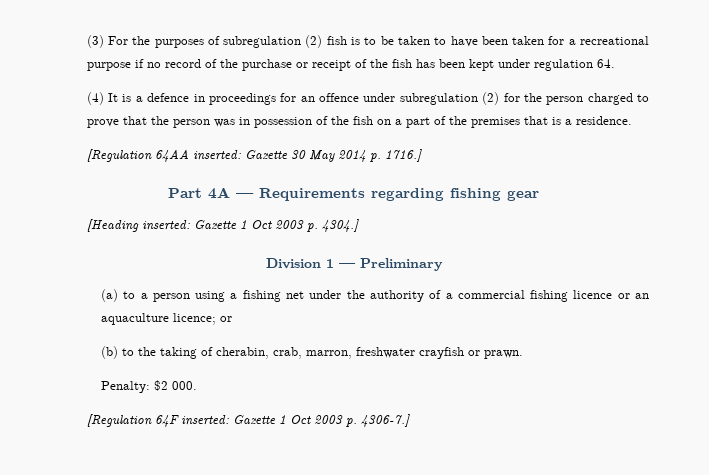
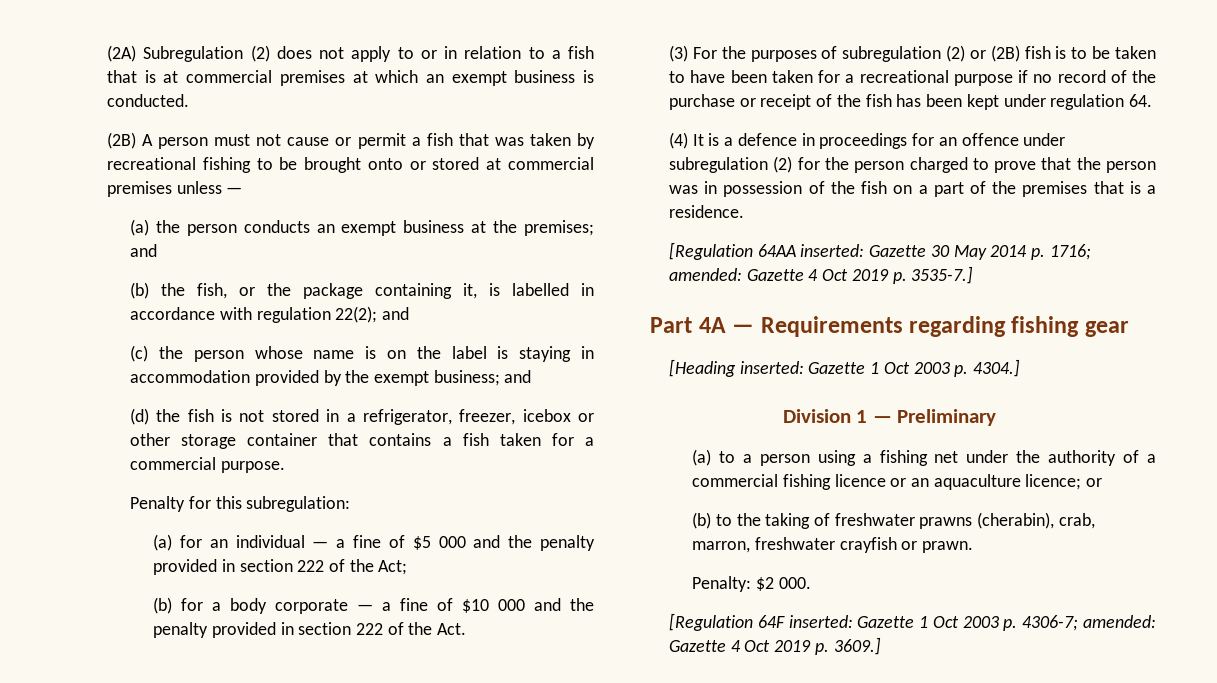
(86, 41) none -> [107,45,594,62] [107,70,594,86] [107,94,190,107] [107,132,596,149] [107,157,594,173] [107,181,243,197] [130,219,595,236] [130,244,158,257] [130,282,594,299] [130,306,409,323] [130,345,594,362] [130,370,532,386] [130,408,594,425] [130,433,594,449] [130,457,285,473] [130,496,351,512] [153,534,595,551] [153,559,408,575] [153,597,594,614] [153,622,467,638] (2A) Subregulation (2) does not apply to or in relation to a fish that is at commercial premises at which an exempt business is conducted. // (2B) A person must not cause or permit a fish that was taken by recreational fishing to be brought onto or stored at commercial premises unless — // (a) the person conducts an exempt business at the premises; and // (b) the fish, or the package containing it, is labelled in accordance with regulation 22(2); and // (c) the person whose name is on the label is staying in accommodation provided by the exempt business; and // (d) the fish is not stored in a refrigerator, freezer, icebox or other storage container that contains a fish taken for a commercial purpose. // Penalty for this subregulation: // (a) for an individual — a fine of $5 000 and the penalty provided in section 222 of the Act; // (b) for a body corporate — a fine of $10 000 and the penalty provided in section 222 of the Act. //
(323, 41) none -> [969,45,1020,62] or (2B)
[384,149,422,162] 1716.] -> [1049,244,1091,260] [669,266,974,284] 1716; amended: Gazette 4 Oct 2019 p. 3535-7.]
[215,347,269,359] cherabin, -> [834,512,1055,529] freshwater prawns (cherabin),
[360,414,410,427] 4306-7.] -> [1022,615,1156,631] [669,637,881,655] 4306-7; amended: Gazette 4 Oct 2019 p. 3609.]

